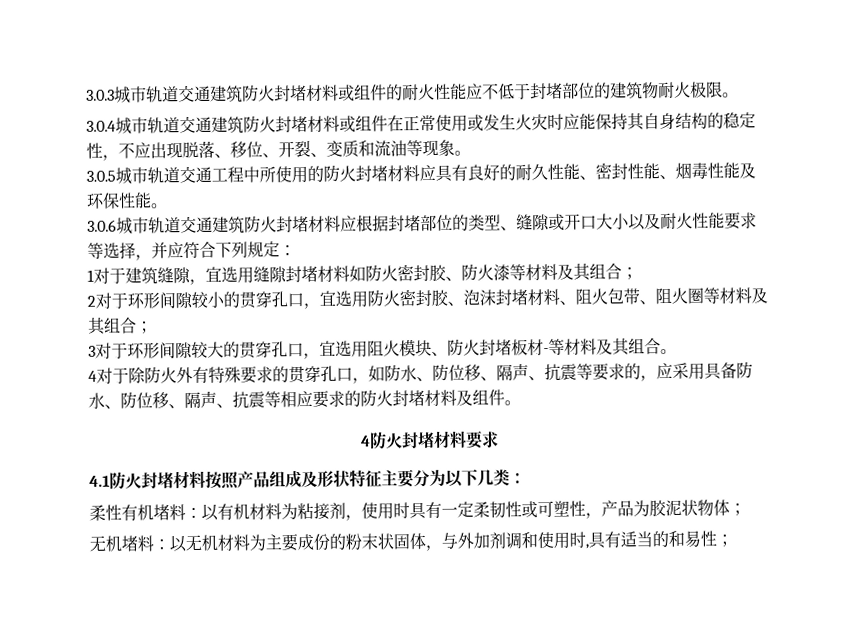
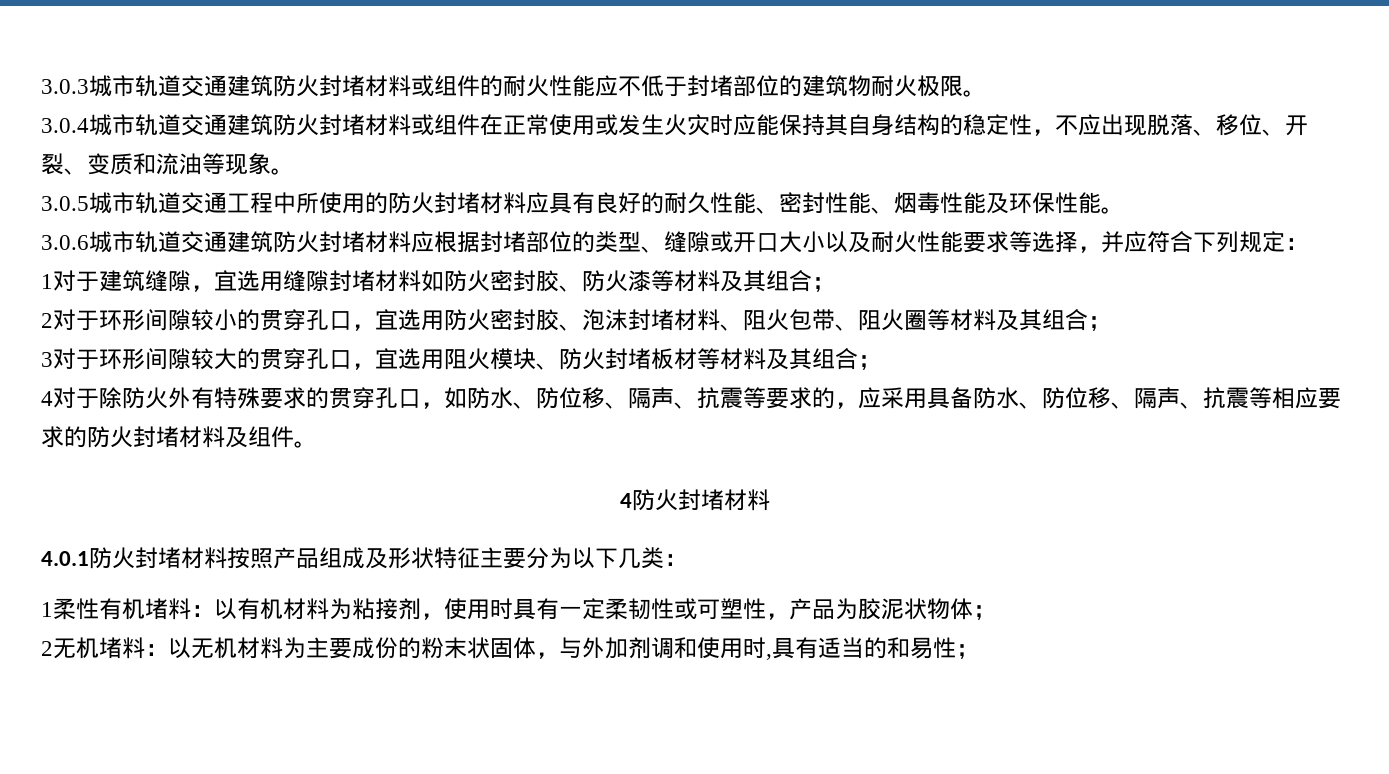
[543,338,677,356] -等材料及其组合。 -> [697,348,881,370] 等材料及其组合；
[464,430,499,449] [89,475,110,487] 要求 // 4.1 -> [41,551,89,566] // 4.0.1
(526, 478) none -> [41,602,53,617] 1
(746, 509) none -> [41,641,53,656] 2

